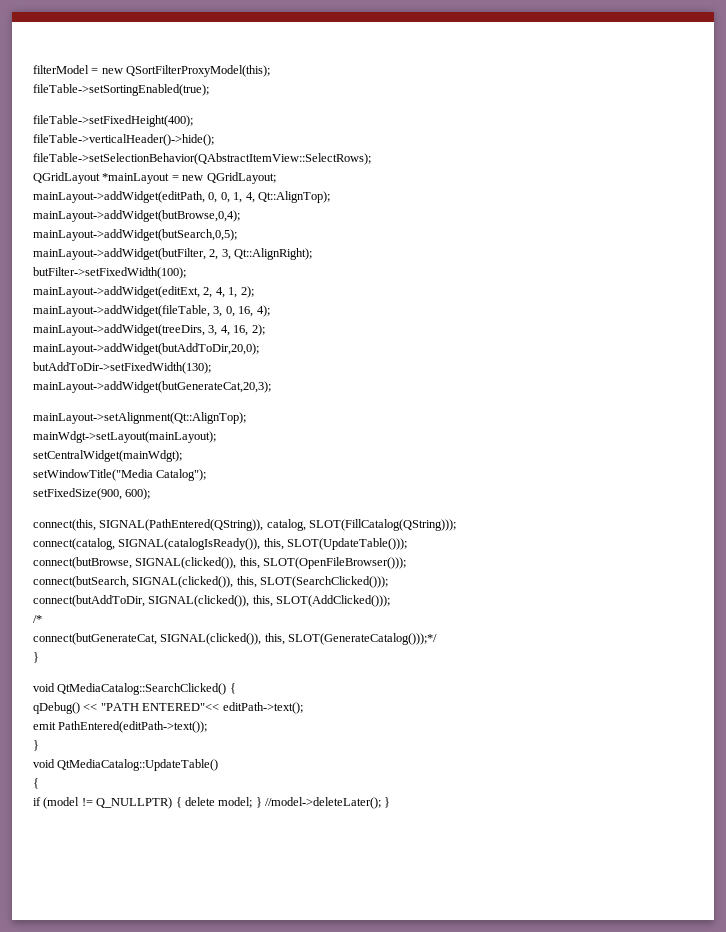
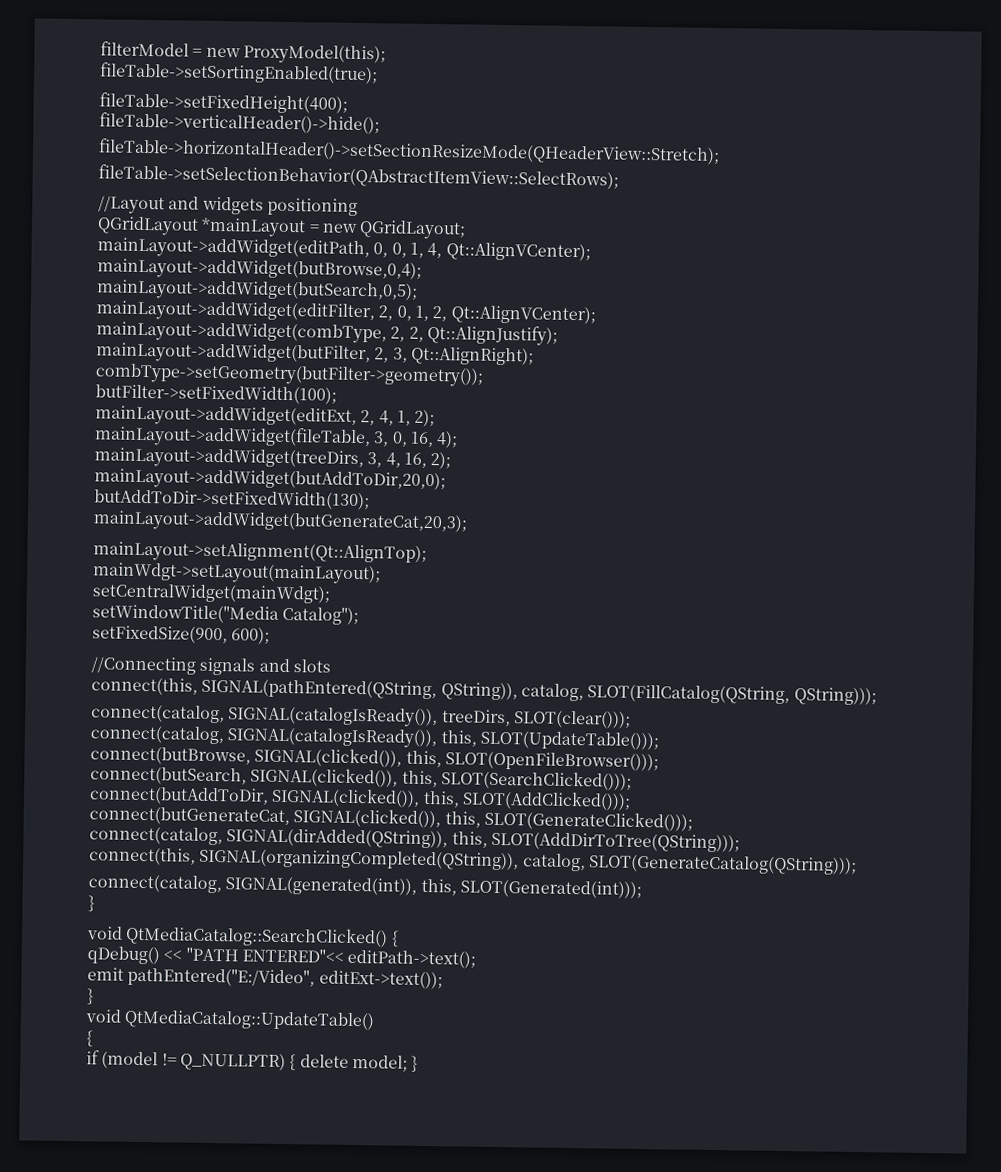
[126,65,271,77] QSortFilterProxyModel(this); -> [242,44,386,65] ProxyModel(this);
(214, 140) none -> [98,138,720,166] // fileTable->horizontalHeader()->setSectionResizeMode(QHeaderView::Stretch);
(371, 159) none -> [98,195,358,216] // //Layout and widgets positioning
[257,191,330,203] Qt::AlignTop); -> [445,242,591,262] Qt::AlignVCenter);
(237, 235) none -> [96,300,596,325] [96,321,558,346] // mainLayout->addWidget(editFilter, 2, 0, 1, 2, Qt::AlignVCenter); // mainLayout->addWidget(combType, 2, 2, Qt::AlignJustify);
(313, 254) none -> [95,363,484,387] // combType->setGeometry(butFilter->geometry());
[33,519,457,531] connect(this, SIGNAL(PathEntered(QString)), catalog, SLOT(FillCatalog(QString))); -> [91,656,331,676] [91,677,877,706] [91,704,631,729] //Connecting signals and slots // connect(this, SIGNAL(pathEntered(QString, QString)), catalog, SLOT(FillCatalog(QString, QString))); // connect(catalog, SIGNAL(catalogIsReady()), treeDirs, SLOT(clear()));
[33,615,42,623] // /* -> (631, 800) none
[288,633,438,645] SLOT(GenerateCatalog()));*/ -> [483,810,693,832] [89,826,740,853] [89,847,857,875] [88,874,642,900] SLOT(GenerateClicked())); // connect(catalog, SIGNAL(dirAdded(QString)), this, SLOT(AddDirToTree(QString))); // connect(this, SIGNAL(organizingCompleted(QString)), catalog, SLOT(GenerateCatalog(QString))); // connect(catalog, SIGNAL(generated(int)), this, SLOT(Generated(int)));
[58,721,208,733] PathEntered(editPath->text()); -> [127,967,443,990] pathEntered("E:/Video", editExt->text());
[265,797,391,809] //model->deleteLater(); } -> (419, 1063) none

